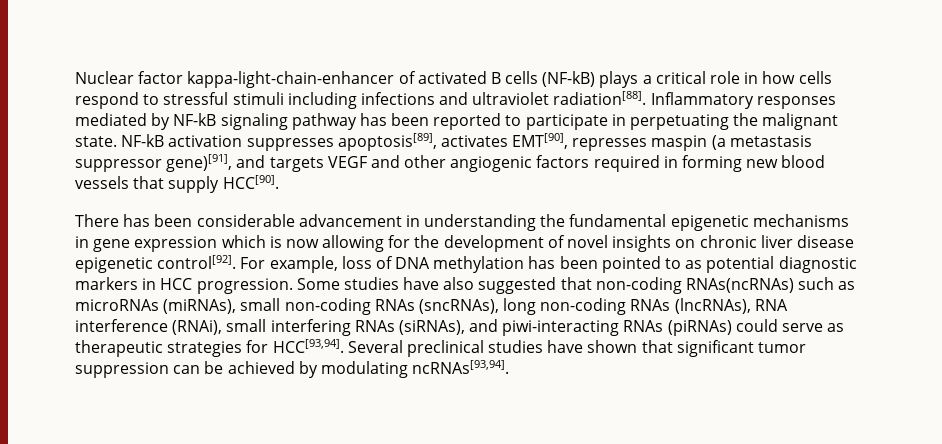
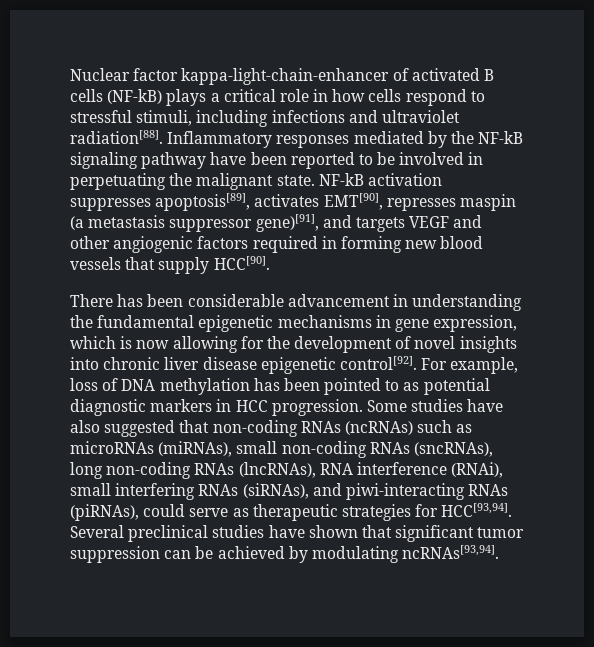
[232,92,284,105] stimuli -> [136,110,193,126] stimuli,
(171, 121) none -> [450,131,474,144] the
[359,113,387,126] has -> [210,152,247,165] have
[525,114,608,130] participate -> [377,152,465,165] be involved
[134,236,218,252] expression -> [433,315,518,332] expression,
[675,239,696,248] on -> [70,357,99,370] into
[686,278,795,293] RNAs(ncRNAs) -> [300,421,413,435] RNAs (ncRNAs)
[667,320,732,336] (piRNAs) -> [70,504,139,521] (piRNAs),

